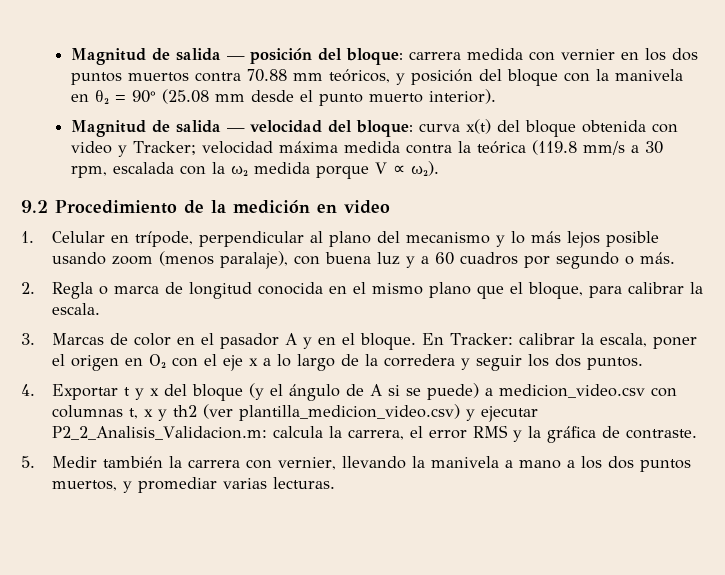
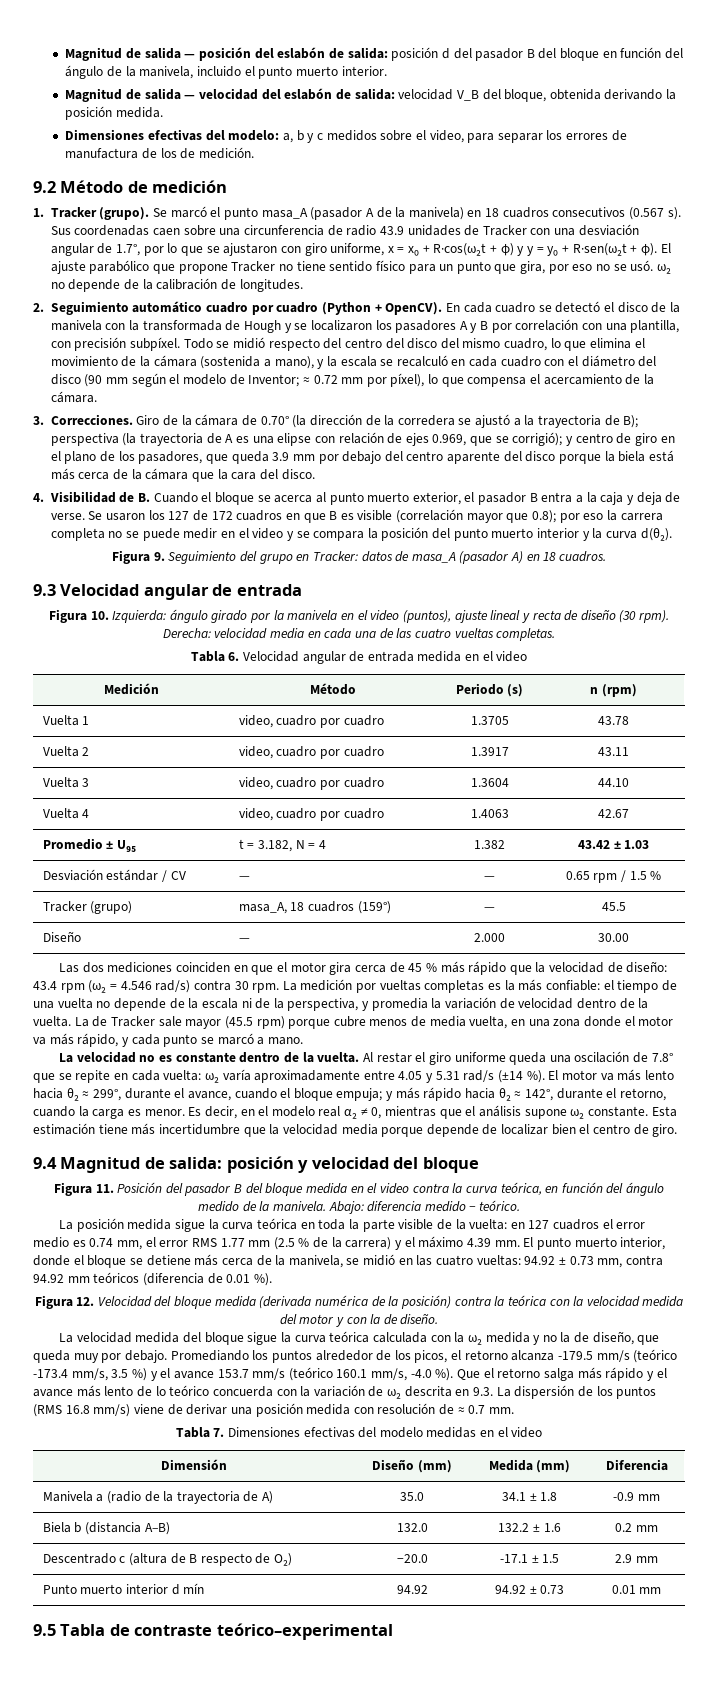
[345,48,698,65] [70,69,683,86] [70,89,294,104] bloque: carrera medida con vernier en los dos puntos muertos contra 70.88 mm teóricos, y posición del bloque con la manivela en θ₂ = 90° (25.08 mm desde -> [277,47,684,61] [65,65,241,79] eslabón de salida: posición d del pasador B del bloque en función del ángulo de la manivela, incluido
[428,89,496,104] interior). -> [341,66,387,76] interior.
[355,119,678,137] [70,140,663,157] [70,161,439,179] [21,200,390,214] [21,231,660,248] [52,251,676,269] [21,282,704,299] [52,303,101,315] [21,333,698,350] [52,354,644,371] [21,383,678,401] [52,404,539,422] [52,425,698,443] [21,456,692,472] [52,477,336,493] bloque: curva x(t) del bloque obtenida con video y Tracker; velocidad máxima medida contra la teórica (119.8 mm/s a 30 rpm, escalada con la ω₂ medida porque V ∝ ω₂). // 9.2 Procedimiento de la medición en video // 1. Celular en trípode, perpendicular al plano del mecanismo y lo más lejos posible usando zoom (menos paralaje), con buena luz y a 60 cuadros por segundo o más. // 2. Regla o marca de longitud conocida en el mismo plano que el bloque, para calibrar la escala. // 3. Marcas de color en el pasador A y en el bloque. En Tracker: calibrar la escala, poner el origen en O₂ con el eje x a lo largo de la corredera y seguir los dos puntos. // 4. Exportar t y x del bloque (y el ángulo de A si se puede) a medicion_video.csv con columnas t, x y th2 (ver plantilla_medicion_video.csv) y ejecutar P2_2_Analisis_Validacion.m: calcula la carrera, el error RMS y la gráfica de contraste. // 5. Medir también la carrera con vernier, llevando la manivela a mano a los dos puntos muertos, y promediar varias lecturas. -> [284,88,677,102] [65,106,164,120] [65,129,627,143] [65,147,254,159] [33,180,228,193] [33,206,681,220] [50,224,639,236] [50,243,671,256] [50,260,672,274] [50,278,303,292] [33,301,681,315] [50,319,680,333] [50,337,645,351] [50,355,657,369] [50,373,655,387] [50,391,97,403] [33,414,639,428] [50,432,675,446] [50,450,675,464] [50,468,315,482] [33,491,681,505] [50,509,663,523] [50,527,672,541] [111,550,607,564] [33,584,302,600] [48,609,670,623] [162,628,556,641] [190,651,528,664] [104,683,159,695] [310,683,356,695] [455,683,524,697] [590,684,637,697] [42,715,90,726] [238,715,384,728] [470,716,509,725] [598,716,629,725] [42,746,90,757] [238,746,384,759] [470,747,509,756] [598,747,629,756] [42,777,90,788] [238,777,384,790] [470,778,509,787] [598,778,629,787] [42,808,90,819] [238,808,384,821] [470,809,509,818] [598,809,629,818] [42,838,136,852] [238,839,326,852] [474,840,505,849] [577,840,650,849] [42,869,186,882] [238,876,250,880] [484,876,495,880] [565,870,662,883] [42,901,133,914] [238,901,391,914] [484,907,495,911] [601,902,626,911] [42,931,81,942] [238,938,250,942] [474,933,505,942] [598,933,629,942] [59,961,668,975] [33,979,677,993] [33,997,649,1011] [33,1016,674,1029] [33,1033,303,1047] [59,1051,673,1065] [33,1069,674,1083] [33,1087,666,1101] [33,1105,677,1119] [33,1123,678,1137] [33,1156,479,1173] [53,1182,665,1196] [197,1200,521,1214] [59,1218,646,1232] [33,1236,666,1250] [33,1254,663,1268] [33,1272,272,1286] [34,1295,684,1309] [279,1313,439,1327] [59,1331,660,1345] [33,1349,678,1363] [33,1367,667,1381] [33,1385,657,1399] [33,1403,515,1417] [175,1427,543,1438] [160,1459,227,1470] [372,1459,452,1473] [488,1459,571,1473] [605,1459,668,1471] [42,1491,274,1504] [400,1492,424,1501] [501,1492,558,1501] [613,1492,660,1501] [42,1522,170,1535] [396,1523,428,1532] [498,1523,561,1532] [615,1523,658,1532] [42,1553,293,1566] [396,1554,428,1563] [499,1554,560,1563] [615,1554,658,1563] [42,1583,205,1595] [396,1585,428,1594] [494,1585,565,1594] [611,1585,662,1594] [33,1623,393,1640] eslabón de salida: velocidad V_B del bloque, obtenida derivando la posición medida. // Dimensiones efectivas del modelo: a, b y c medidos sobre el video, para separar los errores de manufactura de los de medición. // 9.2 Método de medición // 1. Tracker (grupo). Se marcó el punto masa_A (pasador A de la manivela) en 18 cuadros consecutivos (0.567 s). Sus coordenadas caen sobre una circunferencia de radio 43.9 unidades de Tracker con una desviación angular de 1.7°, por lo que se ajustaron con giro uniforme, x = x₀ + R·cos(ω₂t + φ) y y = y₀ + R·sen(ω₂t + φ). El ajuste parabólico que propone Tracker no tiene sentido físico para un punto que gira, por eso no se usó. ω₂ no depende de la calibración de longitudes. // 2. Seguimiento automático cuadro por cuadro (Python + OpenCV). En cada cuadro se detectó el disco de la manivela con la transformada de Hough y se localizaron los pasadores A y B por correlación con una plantilla, con precisión subpíxel. Todo se midió respecto del centro del disco del mismo cuadro, lo que elimina el movimiento de la cámara (sostenida a mano), y la escala se recalculó en cada cuadro con el diámetro del disco (90 mm según el modelo de Inventor; ≈ 0.72 mm por píxel), lo que compensa el acercamiento de la cámara. // 3. Correcciones. Giro de la cámara de 0.70° (la dirección de la corredera se ajustó a la trayectoria de B); perspectiva (la trayectoria de A es una elipse con relación de ejes 0.969, que se corrigió); y centro de giro en el plano de los pasadores, que queda 3.9 mm por debajo del centro aparente del disco porque la biela está más cerca de la cámara que la cara del disco. // 4. Visibilidad de B. Cuando el bloque se acerca al punto muerto exterior, el pasador B entra a la caja y deja de verse. Se usaron los 127 de 172 cuadros en que B es visible (correlación mayor que 0.8); por eso la carrera completa no se puede medir en el video y se compara la posición del punto muerto interior y la curva d(θ₂). // Figura 9. Seguimiento del grupo en Tracker: datos de masa_A (pasador A) en 18 cuadros. // 9.3 Velocidad angular de entrada // Figura 10. Izquierda: ángulo girado por la manivela en el video (puntos), ajuste lineal y recta de diseño (30 rpm). Derecha: velocidad media en cada una de las cuatro vueltas completas. // Tabla 6. Velocidad angular de entrada medida en el video // Medición | Método | Periodo (s) | n (rpm) // Vuelta 1 | video, cuadro por cuadro | 1.3705 | 43.78 // Vuelta 2 | video, cuadro por cuadro | 1.3917 | 43.11 // Vuelta 3 | video, cuadro por cuadro | 1.3604 | 44.10 // Vuelta 4 | video, cuadro por cuadro | 1.4063 | 42.67 // Promedio ± U₉₅ | t = 3.182, N = 4 | 1.382 | 43.42 ± 1.03 // Desviación estándar / CV | — | — | 0.65 rpm / 1.5 % // Tracker (grupo) | masa_A, 18 cuadros (159°) | — | 45.5 // Diseño | — | 2.000 | 30.00 // Las dos mediciones coinciden en que el motor gira cerca de 45 % más rápido que la velocidad de diseño: 43.4 rpm (ω₂ = 4.546 rad/s) contra 30 rpm. La medición por vueltas completas es la más confiable: el tiempo de una vuelta no depende de la escala ni de la perspectiva, y promedia la variación de velocidad dentro de la vuelta. La de Tracker sale mayor (45.5 rpm) porque cubre menos de media vuelta, en una zona donde el motor va más rápido, y cada punto se marcó a mano. // La velocidad no es constante dentro de la vuelta. Al restar el giro uniforme queda una oscilación de 7.8° que se repite en cada vuelta: ω₂ varía aproximadamente entre 4.05 y 5.31 rad/s (±14 %). El motor va más lento hacia θ₂ ≈ 299°, durante el avance, cuando el bloque empuja; y más rápido hacia θ₂ ≈ 142°, durante el retorno, cuando la carga es menor. Es decir, en el modelo real α₂ ≠ 0, mientras que el análisis supone ω₂ constante. Esta estimación tiene más incertidumbre que la velocidad media porque depende de localizar bien el centro de giro. // 9.4 Magnitud de salida: posición y velocidad del bloque // Figura 11. Posición del pasador B del bloque medida en el video contra la curva teórica, en función del ángulo medido de la manivela. Abajo: diferencia medido − teórico. // La posición medida sigue la curva teórica en toda la parte visible de la vuelta: en 127 cuadros el error medio es 0.74 mm, el error RMS 1.77 mm (2.5 % de la carrera) y el máximo 4.39 mm. El punto muerto interior, donde el bloque se detiene más cerca de la manivela, se midió en las cuatro vueltas: 94.92 ± 0.73 mm, contra 94.92 mm teóricos (diferencia de 0.01 %). // Figura 12. Velocidad del bloque medida (derivada numérica de la posición) contra la teórica con la velocidad medida del motor y con la de diseño. // La velocidad medida del bloque sigue la curva teórica calculada con la ω₂ medida y no la de diseño, que queda muy por debajo. Promediando los puntos alrededor de los picos, el retorno alcanza -179.5 mm/s (teórico -173.4 mm/s, 3.5 %) y el avance 153.7 mm/s (teórico 160.1 mm/s, -4.0 %). Que el retorno salga más rápido y el avance más lento de lo teórico concuerda con la variación de ω₂ descrita en 9.3. La dispersión de los puntos (RMS 16.8 mm/s) viene de derivar una posición medida con resolución de ≈ 0.7 mm. // Tabla 7. Dimensiones efectivas del modelo medidas en el video // Dimensión | Diseño (mm) | Medida (mm) | Diferencia // Manivela a (radio de la trayectoria de A) | 35.0 | 34.1 ± 1.8 | -0.9 mm // Biela b (distancia A–B) | 132.0 | 132.2 ± 1.6 | 0.2 mm // Descentrado c (altura de B respecto de O₂) | −20.0 | -17.1 ± 1.5 | 2.9 mm // Punto muerto interior d mín | 94.92 | 94.92 ± 0.73 | 0.01 mm // 9.5 Tabla de contraste teórico–experimental

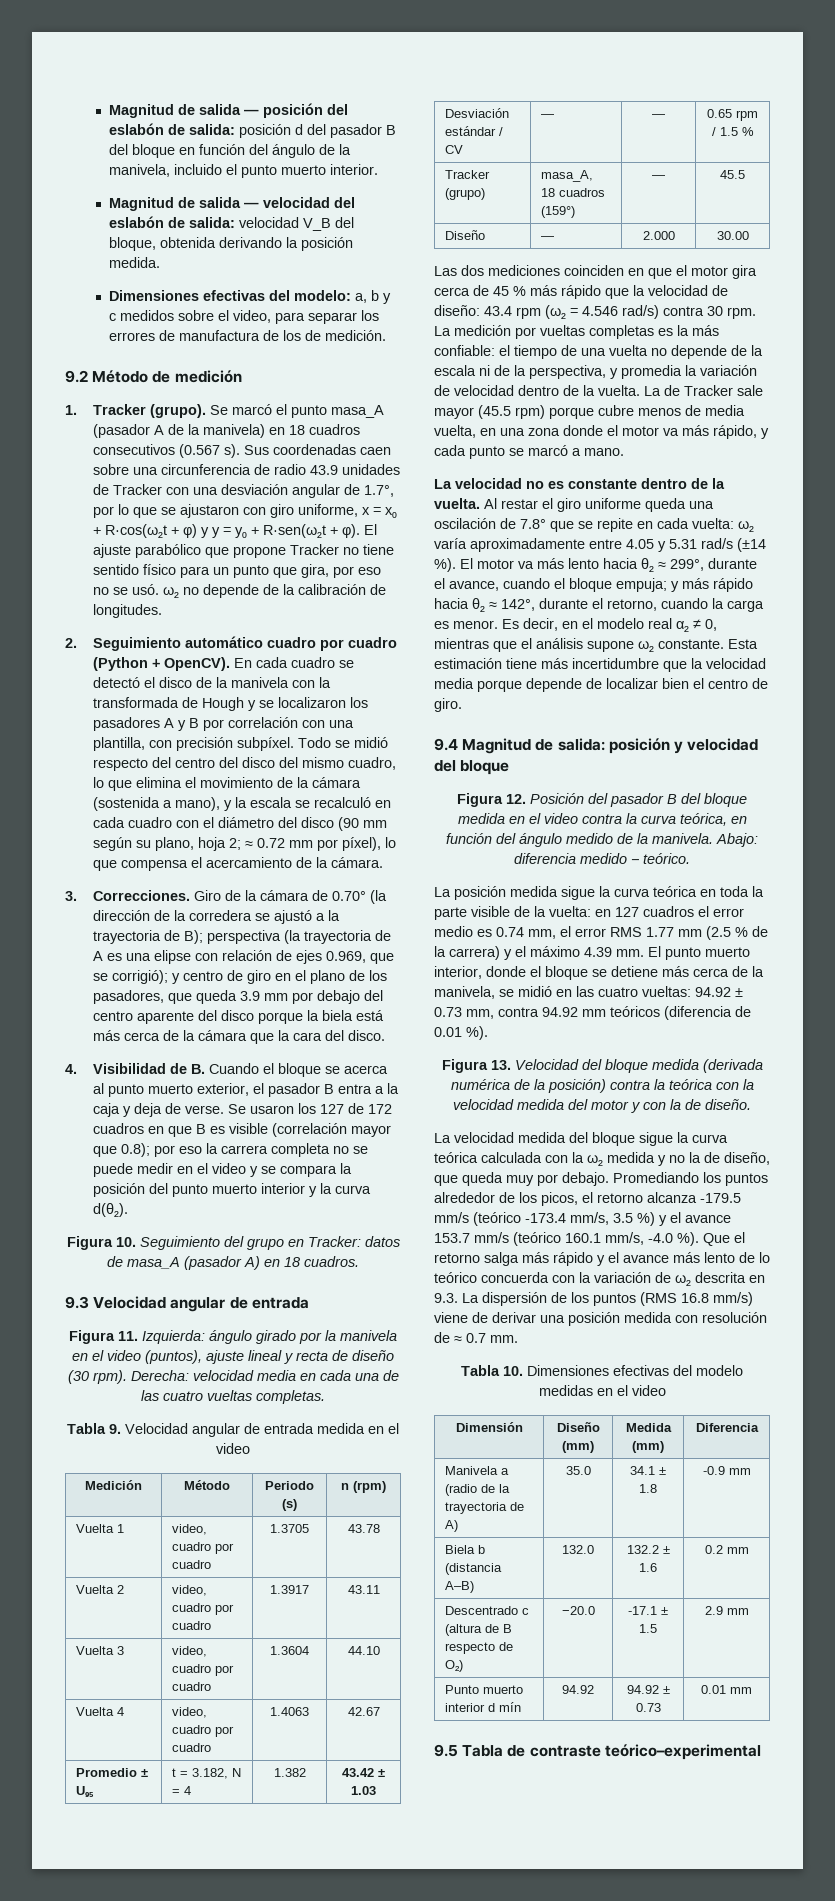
[169,374,300,387] el modelo de Inventor; -> [136,837,242,851] su plano, hoja 2;
[153,552,165,561] 9. -> [115,1237,136,1247] 10.
[90,611,109,620] 10. -> [118,1331,138,1341] 11.
[228,652,240,661] 6. -> [109,1424,121,1434] 9.
[95,1184,114,1193] 11. -> [506,794,526,804] 12.
[76,1297,95,1306] 12. -> [490,1060,511,1070] 13.
[213,1428,225,1437] 7. -> [503,1366,523,1376] 10.

